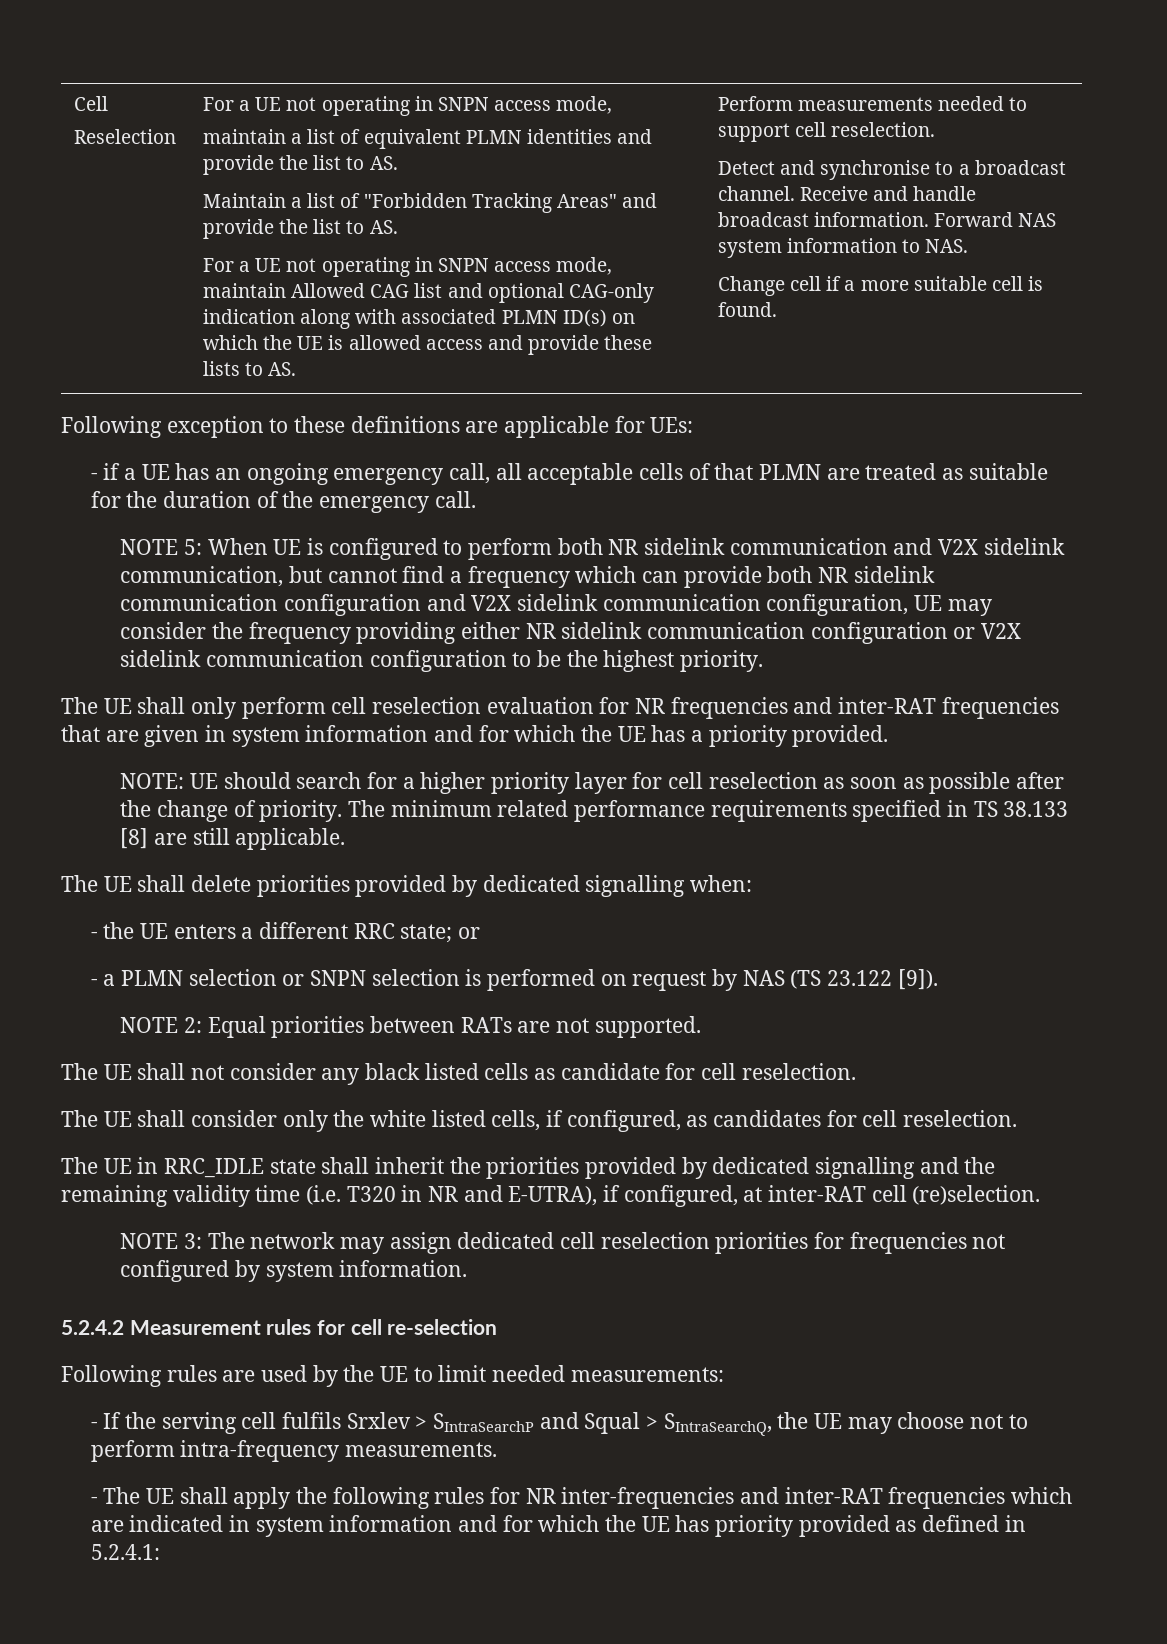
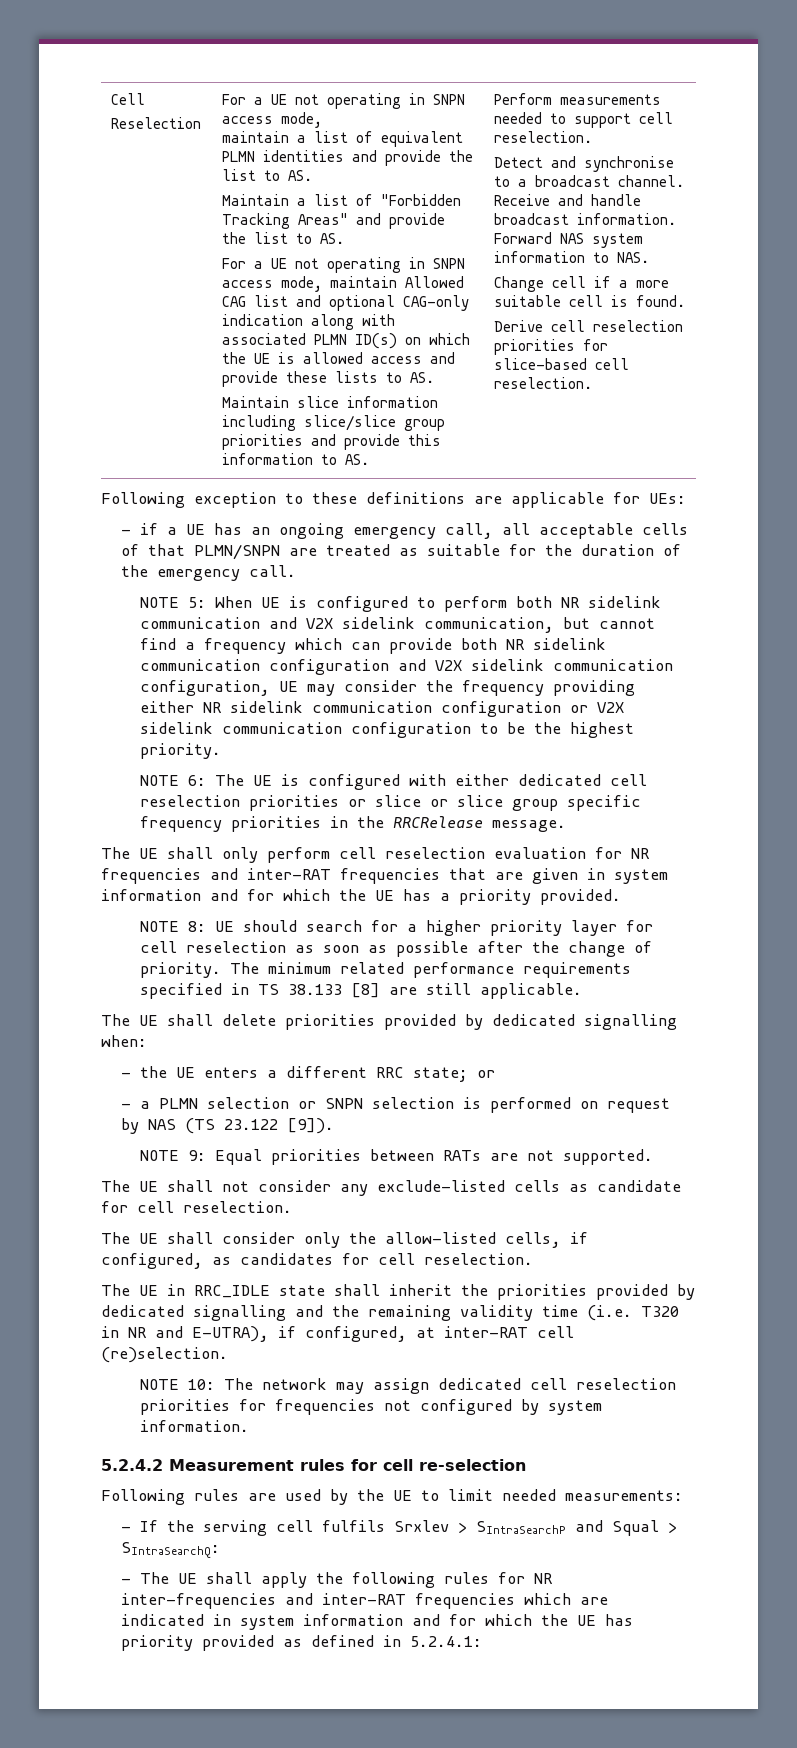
(297, 369) none -> [222,396,439,408] [222,415,446,431] [222,434,442,450] [222,453,370,465] // Maintain slice information including slice/slice group priorities and provide this information to AS.
(778, 309) none -> [494,320,684,332] [494,339,609,355] [494,358,630,370] [494,377,593,389] // Derive cell reselection priorities for slice-based cell reselection.
[759,464,822,480] PLMN -> [193,544,280,560] PLMN/SNPN
(763, 661) none -> [140,774,648,790] [140,795,642,811] [140,816,567,832] // NOTE 6: The UE is configured with either dedicated cell reselection priorities or slice or slice group specific frequency priorities in the RRCRelease message.
[120,773,185,789] NOTE: -> [140,921,207,932] NOTE 8:
[183,1017,202,1033] 2: -> [188,1150,207,1161] 9:
[365,1063,479,1080] black listed -> [377,1180,505,1192] exclude-listed
[370,1110,486,1127] white listed -> [385,1232,496,1244] allow-listed
[183,1233,202,1249] 3: -> [188,1379,216,1390] 10:
[663,1412,1028,1436] [90,1440,497,1462] SIntraSearchQ, the UE may choose not to perform intra-frequency measurements. -> [120,1542,220,1558] SIntraSearchQ:

